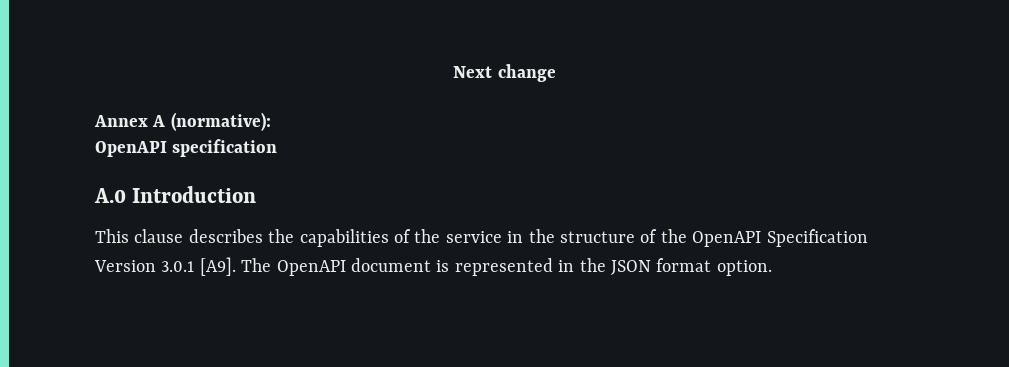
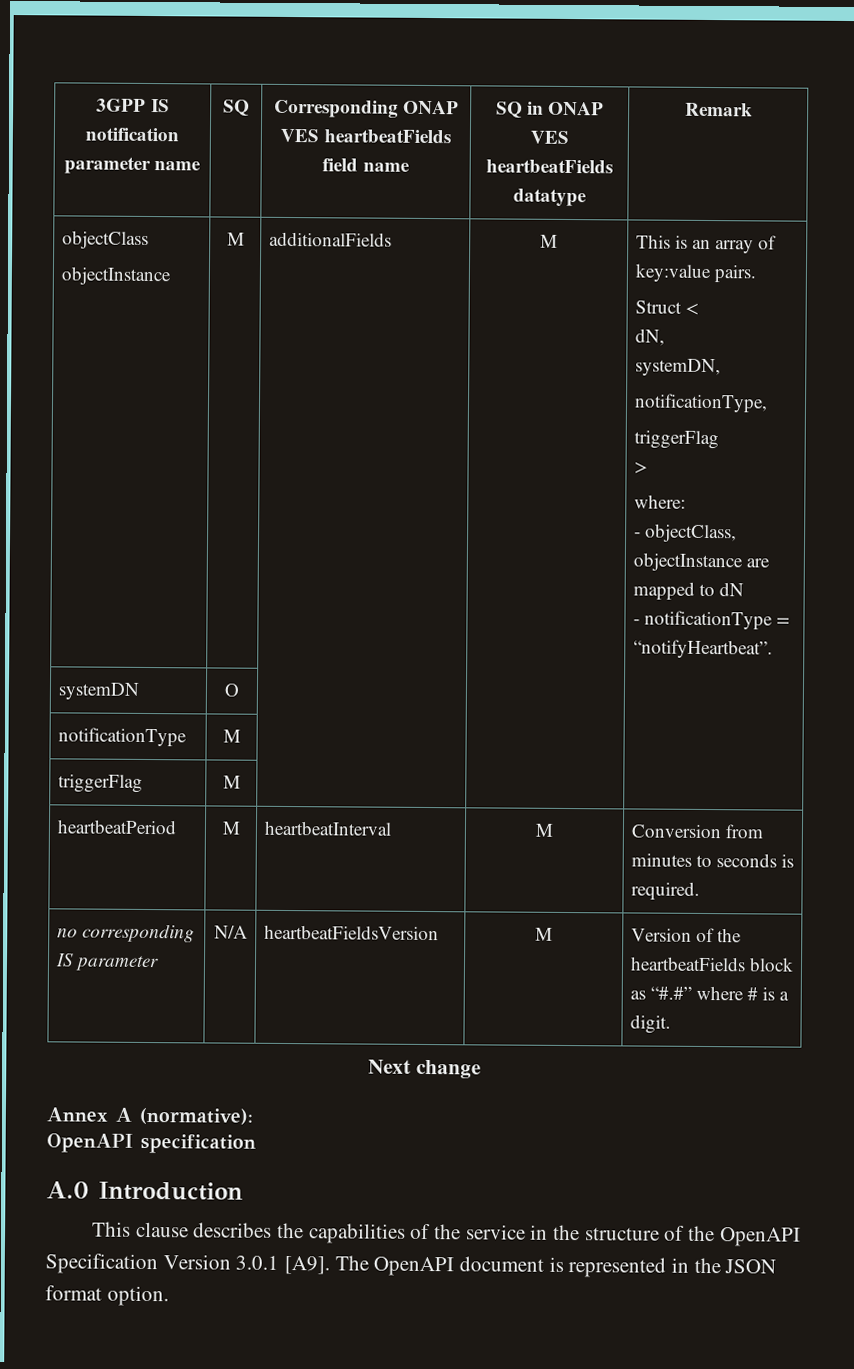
(453, 72) none -> [96,98,170,113] [85,127,179,142] [63,156,202,175] [223,99,250,116] [273,99,460,118] [280,128,451,144] [322,158,410,172] [495,101,605,118] [529,130,569,145] [485,159,613,174] [512,188,587,207] [684,102,753,117] [61,230,149,249] [60,266,171,286] [226,232,245,246] [268,231,392,247] [540,234,558,248] [635,234,778,254] [634,263,757,283] [634,300,699,315] [634,328,665,346] [634,358,721,377] [633,393,768,413] [633,430,719,450] [633,461,648,474] [633,494,686,509] [633,523,737,543] [632,552,770,572] [632,581,744,600] [632,610,790,630] [632,639,773,659] [57,682,140,700] [224,683,240,697] [57,727,187,747] [222,729,241,743] [57,774,143,793] [222,775,241,789] [56,819,177,835] [221,821,241,835] [263,820,392,836] [535,823,554,837] [630,824,764,839] [630,853,794,868] [630,881,700,900] [56,923,195,943] [54,953,159,972] [213,925,248,939] [263,924,439,941] [535,927,553,941] [630,927,742,943] [629,956,794,972] [629,985,790,1001] [629,1014,671,1034] 3GPP IS notification parameter name | SQ | Corresponding ONAP VES heartbeatFields field name | SQ in ONAP VES heartbeatFields datatype | Remark // objectClass // objectInstance | M | additionalFields | M | This is an array of key:value pairs. // Struct < // dN, // systemDN, // notificationType, // triggerFlag // > // where: // - objectClass, objectInstance are mapped to dN // - notificationType = “notifyHeartbeat”. // systemDN | O | | | // notificationType | M | | | // triggerFlag | M | | | // heartbeatPeriod | M | heartbeatInterval | M | Conversion from minutes to seconds is required. // no corresponding IS parameter | N/A | heartbeatFieldsVersion | M | Version of the heartbeatFields block as “#.#” where # is a digit. //

